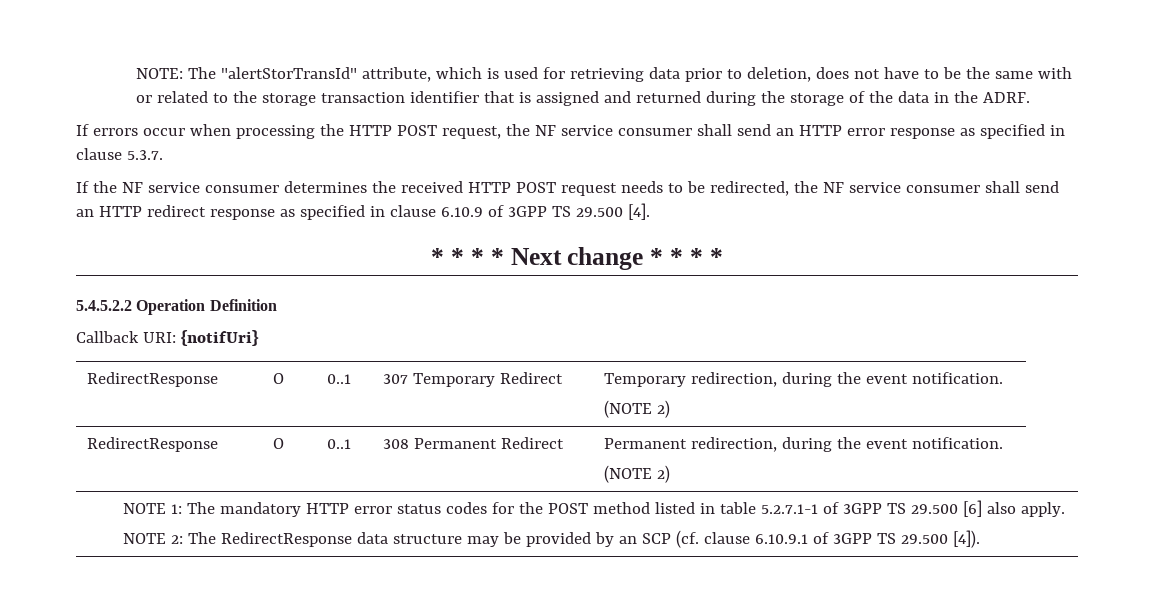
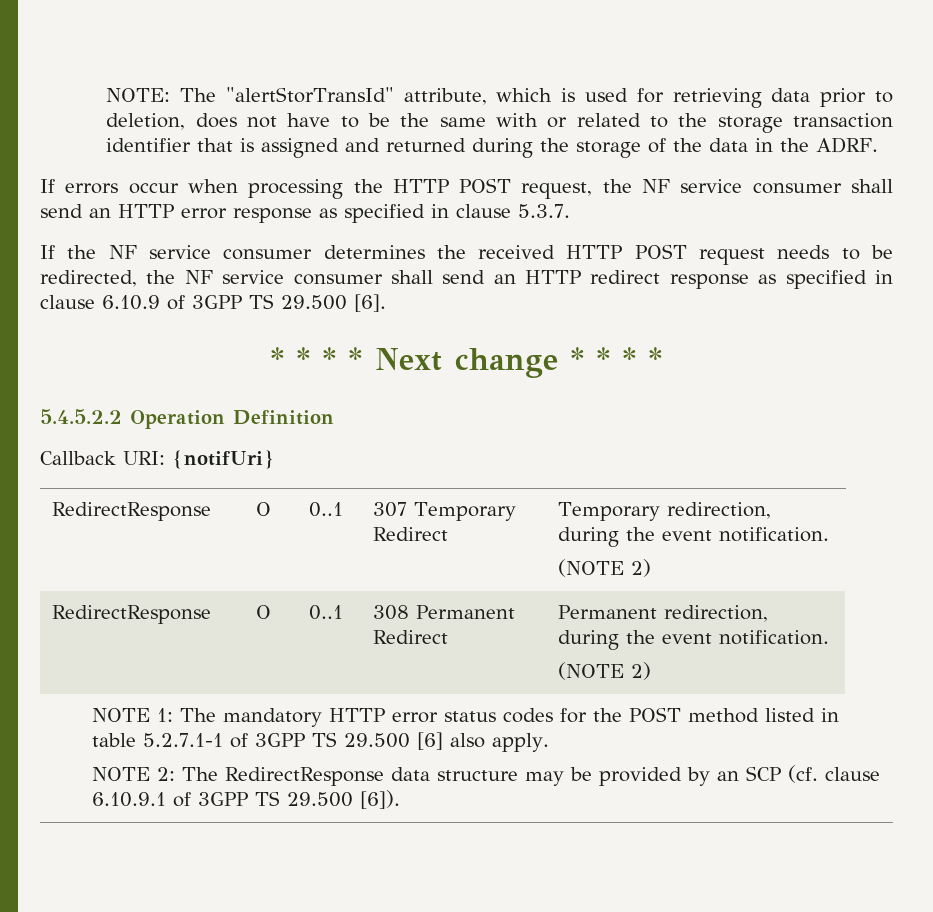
[627,203,650,220] [4]. -> [354,294,386,312] [6].
[953,530,981,548] [4]). -> [360,790,401,809] [6]).

